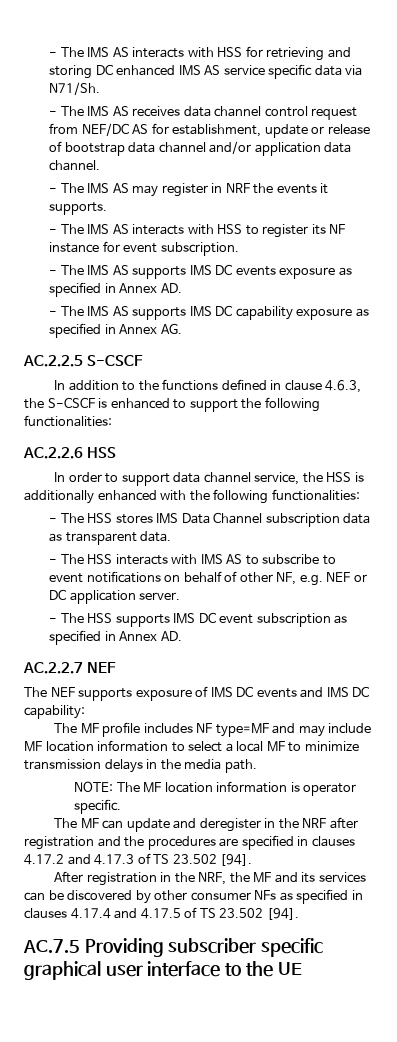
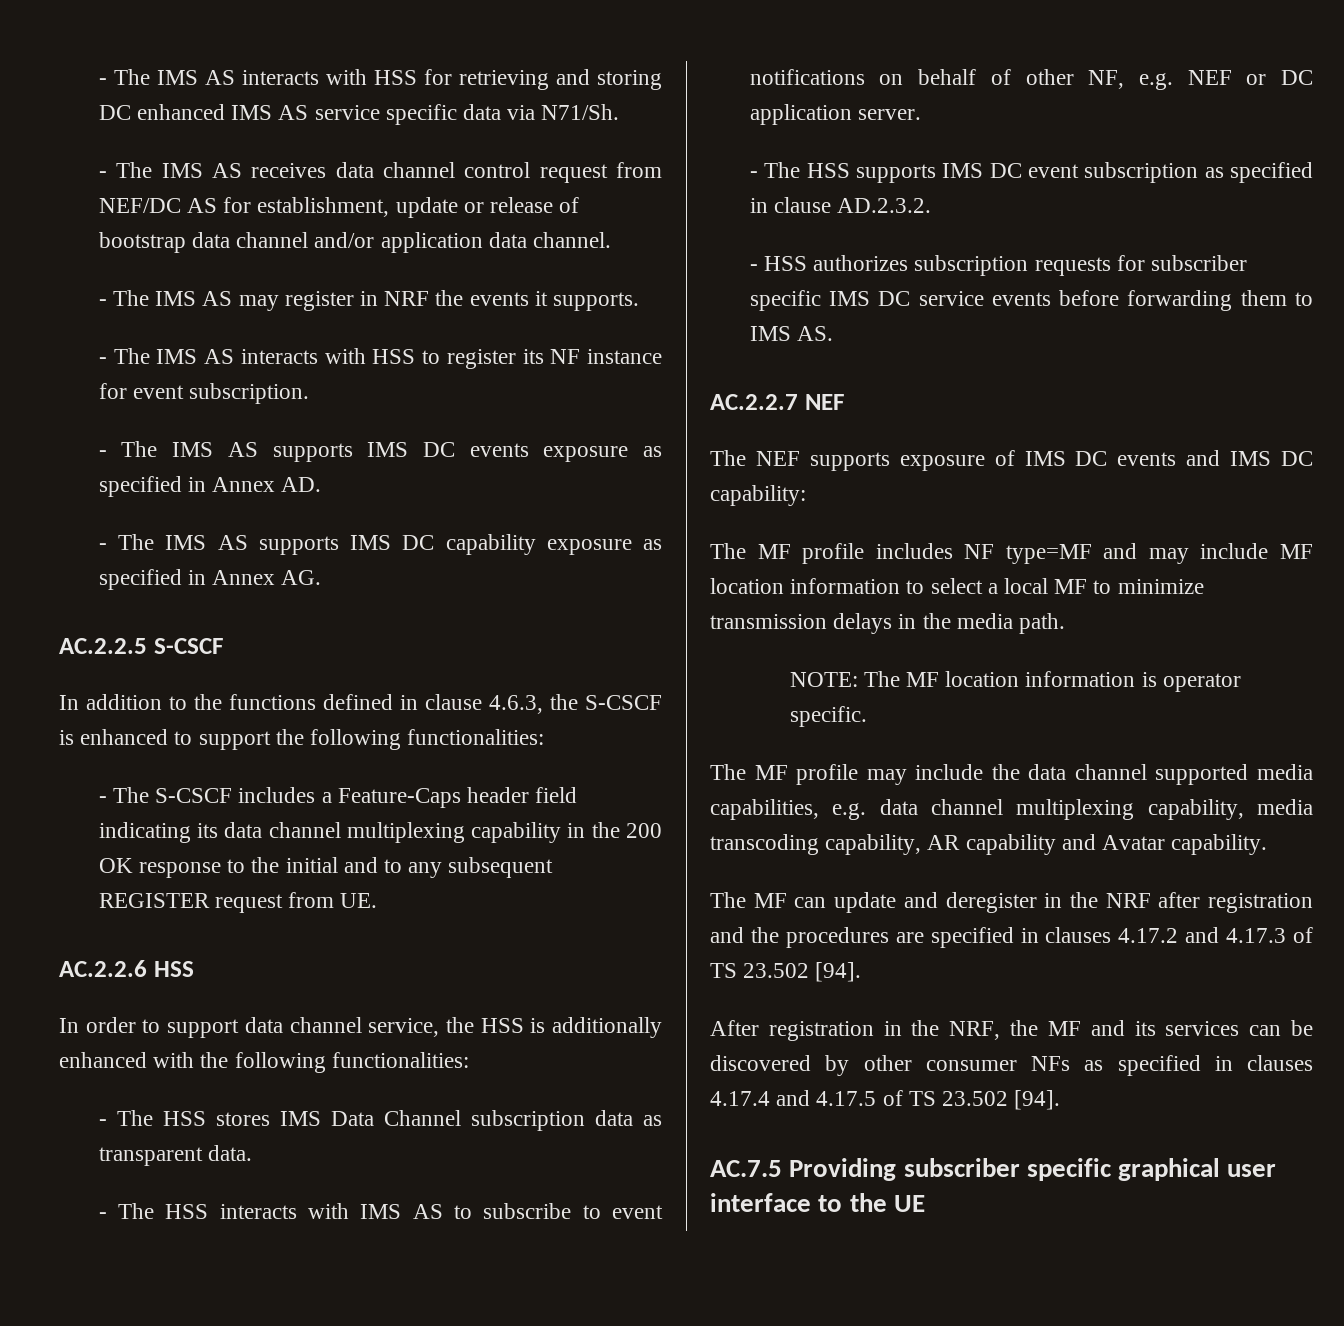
(112, 421) none -> [98,787,578,808] [98,822,662,843] [98,857,554,878] [98,892,378,913] // - The S-CSCF includes a Feature-Caps header field indicating its data channel multiplexing capability in the 200 OK response to the initial and to any subsequent REGISTER request from UE.
[119,631,182,641] Annex AD. -> [773,197,932,213] [749,255,1248,276] [749,290,1313,311] [749,326,833,341] clause AD.2.3.2. // - HSS authorizes subscription requests for subscriber specific IMS DC service events before forwarding them to IMS AS.
(122, 806) none -> [710,764,1313,785] [710,799,1313,820] [710,834,1268,855] // The MF profile may include the data channel supported media capabilities, e.g. data channel multiplexing capability, media transcoding capability, AR capability and Avatar capability.

